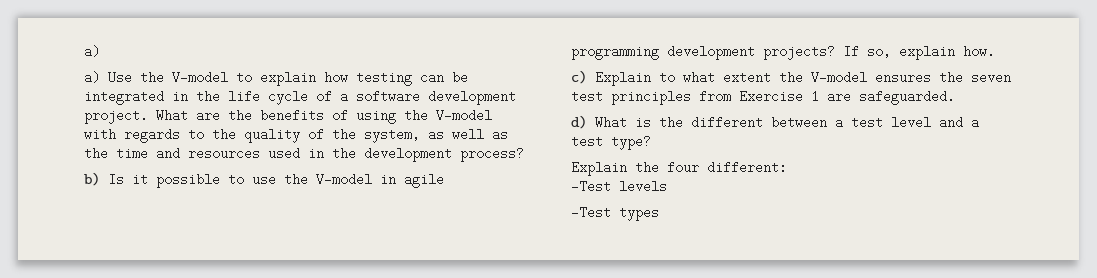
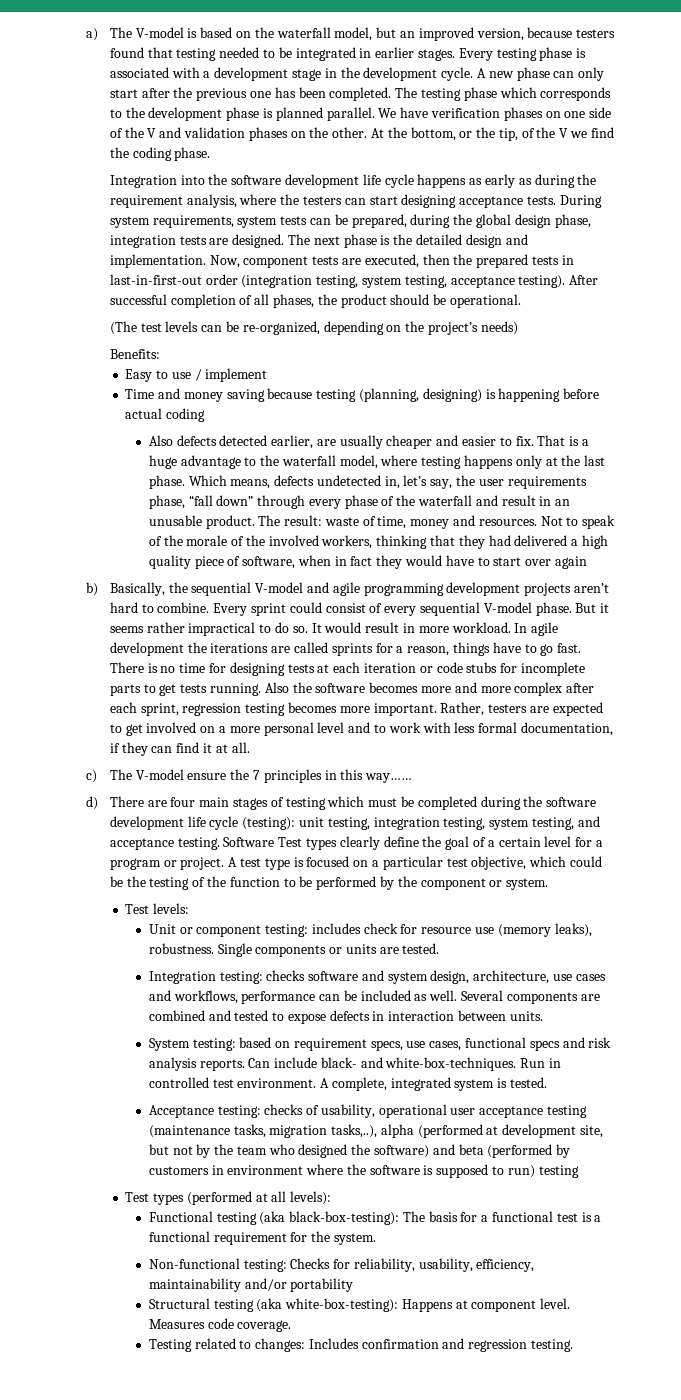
[84,45,100,58] [84,71,468,86] [84,90,516,105] [84,109,492,124] [84,128,508,143] [84,147,524,162] [84,172,444,188] [571,45,995,60] [571,70,1011,86] [571,90,955,105] [571,115,979,129] [571,135,651,150] [571,161,787,176] [571,180,667,193] [571,206,659,221] a) // a) Use the V-model to explain how testing can be integrated in the life cycle of a software development project. What are the benefits of using the V-model with regards to the quality of the system, as well as the time and resources used in the development process? // b) Is it possible to use the V-model in agile programming development projects? If so, explain how. // c) Explain to what extent the V-model ensures the seven test principles from Exercise 1 are safeguarded. // d) What is the different between a test level and a test type? // Explain the four different: // -Test levels // -Test types -> [86,27,616,41] [109,47,587,61] [109,67,605,81] [109,87,612,101] [109,107,612,121] [109,127,614,141] [109,147,211,161] [109,174,597,188] [109,194,602,208] [109,214,591,228] [109,234,528,248] [109,254,574,268] [109,274,599,288] [109,294,521,308] [109,321,518,335] [109,349,160,359] [125,368,268,382] [125,388,600,402] [125,408,206,422] [148,435,589,449] [148,455,606,469] [148,475,587,489] [148,495,571,509] [148,515,616,529] [148,535,608,549] [148,555,587,569] [86,582,609,596] [109,602,610,616] [109,622,559,636] [109,642,582,656] [109,662,585,676] [109,682,595,696] [109,702,603,716] [109,722,613,736] [109,742,250,756] [86,769,413,783] [86,796,597,810] [109,816,600,830] [109,836,603,850] [109,856,602,870] [109,876,549,890] [125,903,190,914] [148,923,592,937] [148,943,440,957] [148,970,606,984] [148,990,600,1004] [148,1010,543,1024] [148,1037,612,1051] [148,1057,562,1071] [148,1077,548,1091] [148,1104,588,1118] [148,1124,604,1138] [148,1144,571,1158] [148,1164,579,1178] [125,1191,332,1205] [148,1211,602,1225] [148,1231,376,1245] [148,1258,535,1272] [148,1278,354,1292] [148,1298,571,1312] [148,1318,292,1332] [148,1338,574,1352] a) The V-model is based on the waterfall model, but an improved version, because testers found that testing needed to be integrated in earlier stages. Every testing phase is associated with a development stage in the development cycle. A new phase can only start after the previous one has been completed. The testing phase which corresponds to the development phase is planned parallel. We have verification phases on one side of the V and validation phases on the other. At the bottom, or the tip, of the V we find the coding phase. // Integration into the software development life cycle happens as early as during the requirement analysis, where the testers can start designing acceptance tests. During system requirements, system tests can be prepared, during the global design phase, integration tests are designed. The next phase is the detailed design and implementation. Now, component tests are executed, then the prepared tests in last-in-first-out order (integration testing, system testing, acceptance testing). After successful completion of all phases, the product should be operational. // (The test levels can be re-organized, depending on the project’s needs) // Benefits: // Easy to use / implement // Time and money saving because testing (planning, designing) is happening before actual coding // Also defects detected earlier, are usually cheaper and easier to fix. That is a huge advantage to the waterfall model, where testing happens only at the last phase. Which means, defects undetected in, let’s say, the user requirements phase, “fall down” through every phase of the waterfall and result in an unusable product. The result: waste of time, money and resources. Not to speak of the morale of the involved workers, thinking that they had delivered a high quality piece of software, when in fact they would have to start over again // b) Basically, the sequential V-model and agile programming development projects aren’t hard to combine. Every sprint could consist of every sequential V-model phase. But it seems rather impractical to do so. It would result in more workload. In agile development the iterations are called sprints for a reason, things have to go fast. There is no time for designing tests at each iteration or code stubs for incomplete parts to get tests running. Also the software becomes more and more complex after each sprint, regression testing becomes more important. Rather, testers are expected to get involved on a more personal level and to work with less formal documentation, if they can find it at all. // c) The V-model ensure the 7 principles in this way…… // d) There are four main stages of testing which must be completed during the software development life cycle (testing): unit testing, integration testing, system testing, and acceptance testing. Software Test types clearly define the goal of a certain level for a program or project. A test type is focused on a particular test objective, which could be the testing of the function to be performed by the component or system. // Test levels: // Unit or component testing: includes check for resource use (memory leaks), robustness. Single components or units are tested. // Integration testing: checks software and system design, architecture, use cases and workflows, performance can be included as well. Several components are combined and tested to expose defects in interaction between units. // System testing: based on requirement specs, use cases, functional specs and risk analysis reports. Can include black- and white-box-techniques. Run in controlled test environment. A complete, integrated system is tested. // Acceptance testing: checks of usability, operational user acceptance testing (maintenance tasks, migration tasks,..), alpha (performed at development site, but not by the team who designed the software) and beta (performed by customers in environment where the software is supposed to run) testing // Test types (performed at all levels): // Functional testing (aka black-box-testing): The basis for a functional test is a functional requirement for the system. // Non-functional testing: Checks for reliability, usability, efficiency, maintainability and/or portability // Structural testing (aka white-box-testing): Happens at component level. Measures code coverage. // Testing related to changes: Includes confirmation and regression testing.

